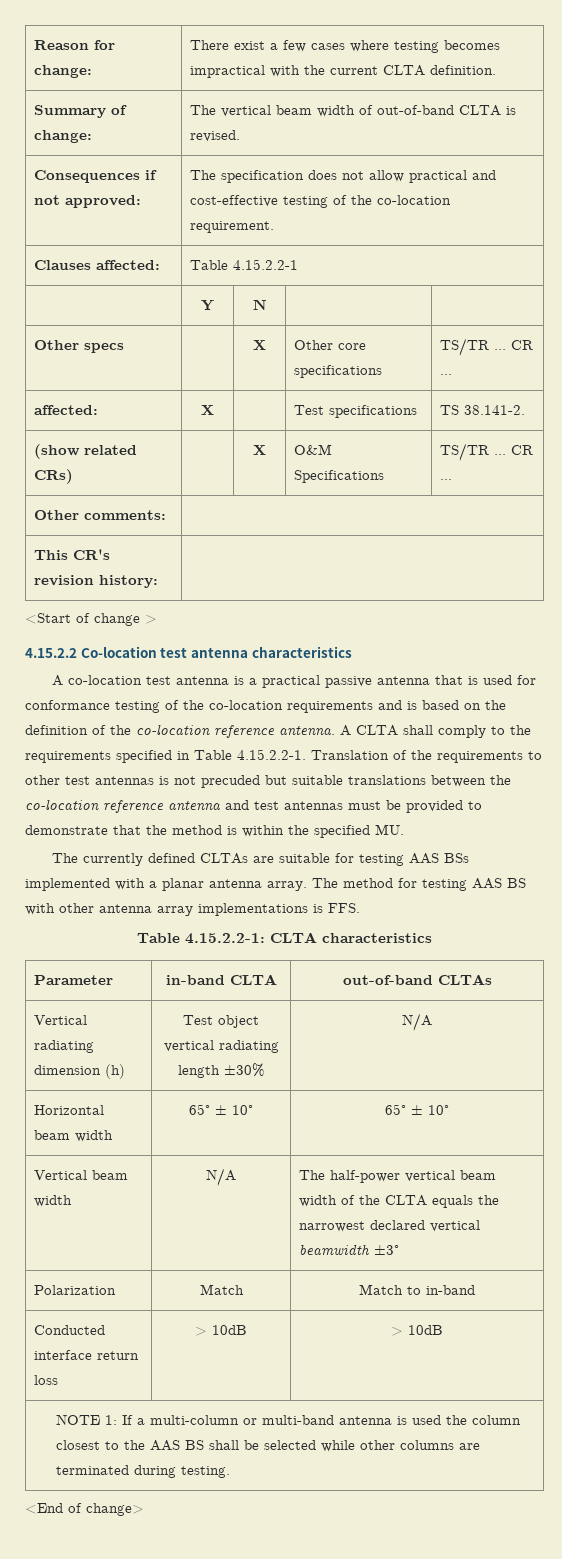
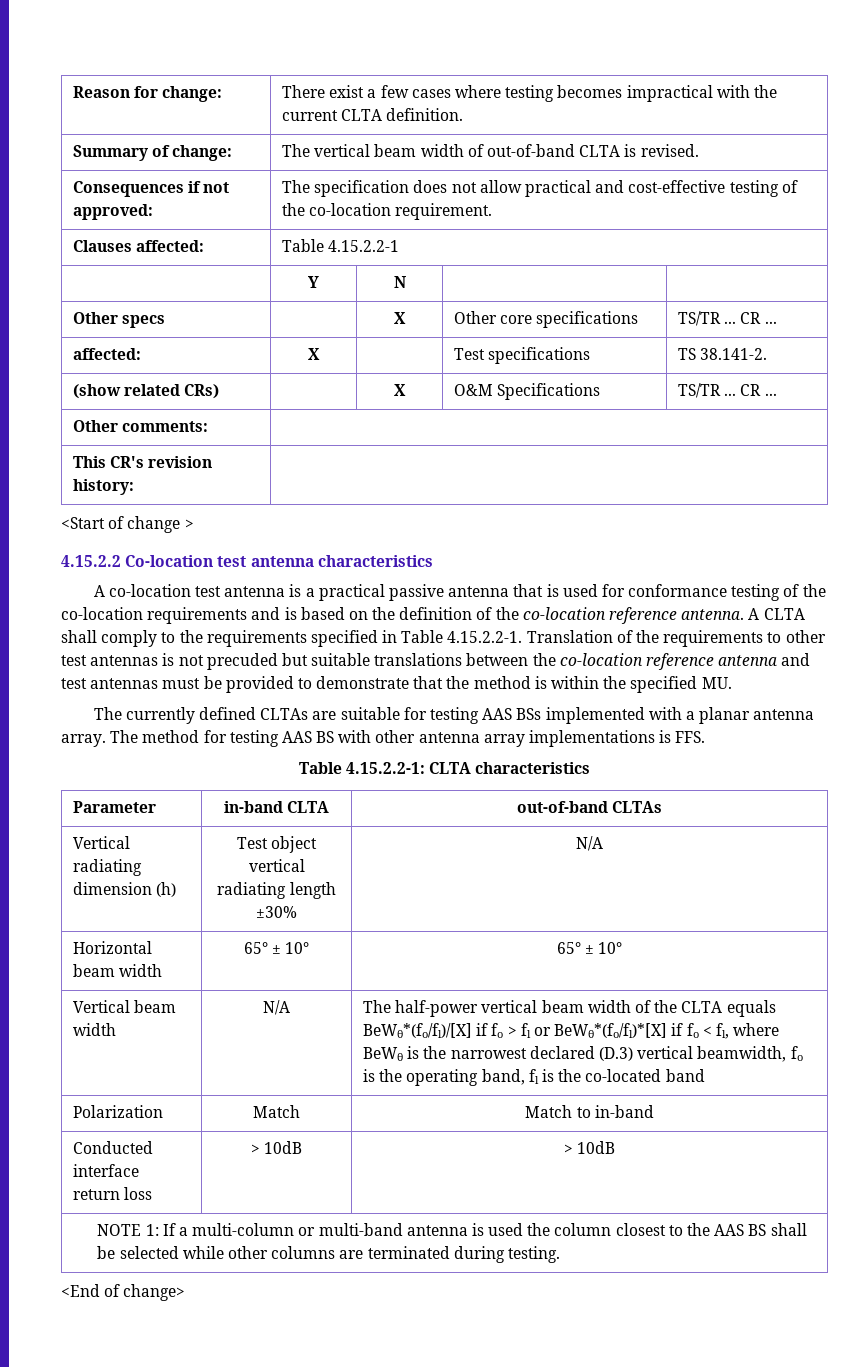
[478,1195,500,1205] [299,1220,481,1232] [299,1244,400,1256] the narrowest declared vertical beamwidth ±3° -> [363,1023,780,1039] [363,1046,803,1062] [363,1069,705,1086] BeWθ*(fo/fl)/[X] if fo > fl or BeWθ*(fo/fl)*[X] if fo < fl, where BeWθ is the narrowest declared (D.3) vertical beamwidth, fo is the operating band, fl is the co-located band

